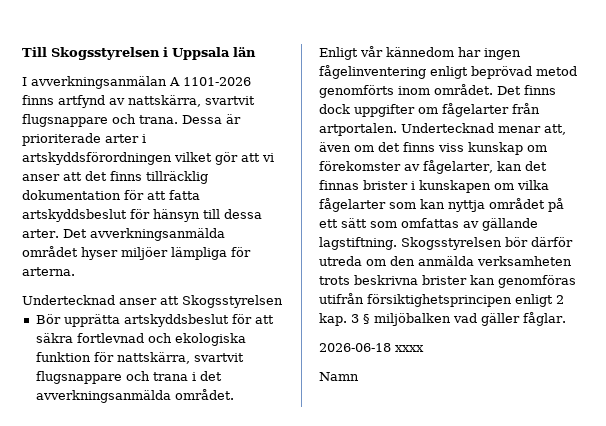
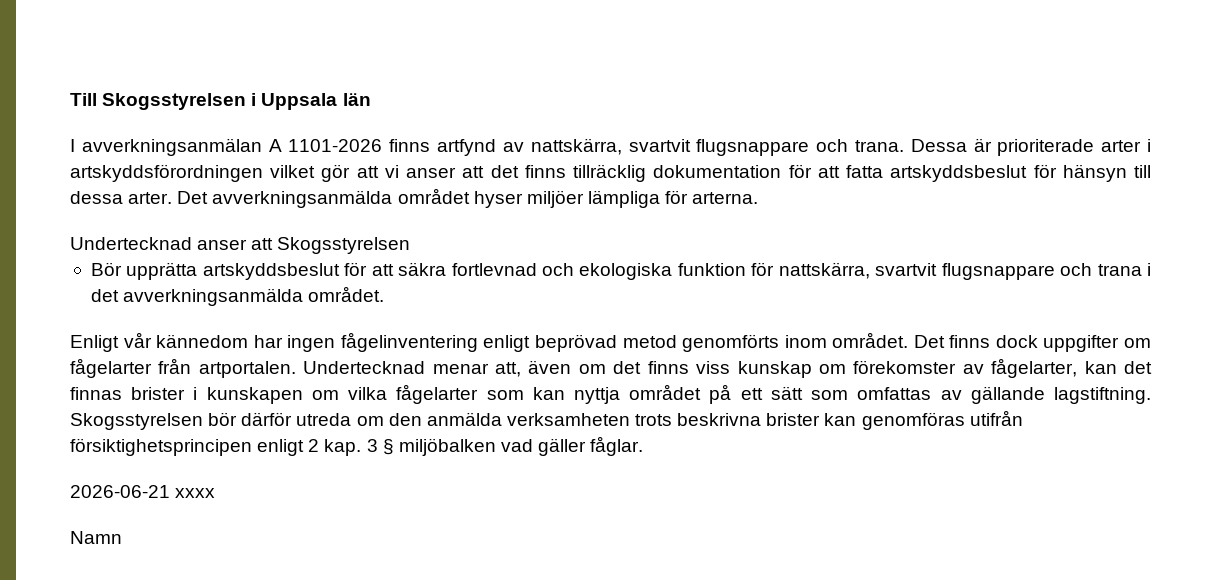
[319,343,391,352] 2026-06-18 -> [70,485,170,498] 2026-06-21

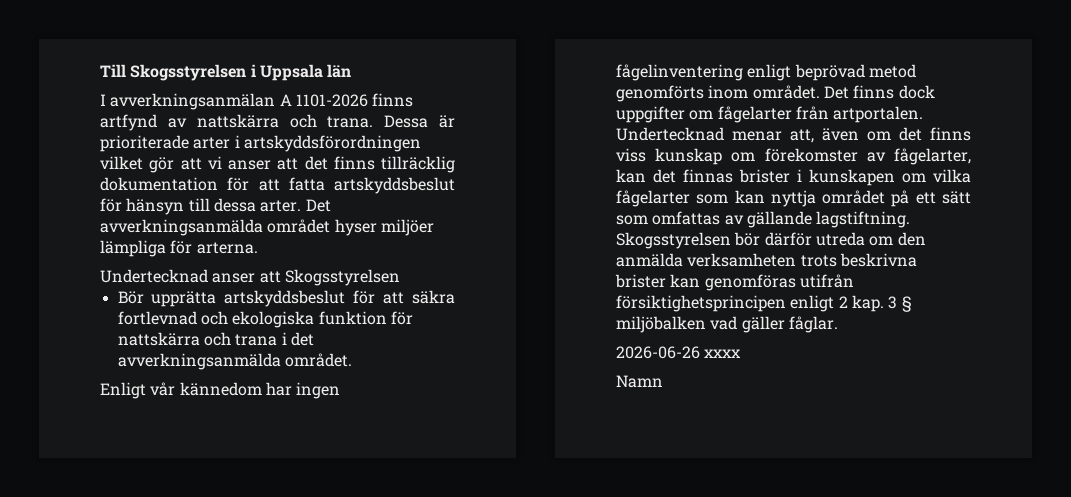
[530,138,810,156] nattskärra, svartvit flugsnappare -> [196,114,279,128] nattskärra
[778,262,1055,280] nattskärra, svartvit flugsnappare -> [117,332,200,346] nattskärra
[70,485,170,498] 2026-06-21 -> [616,346,700,359] 2026-06-26

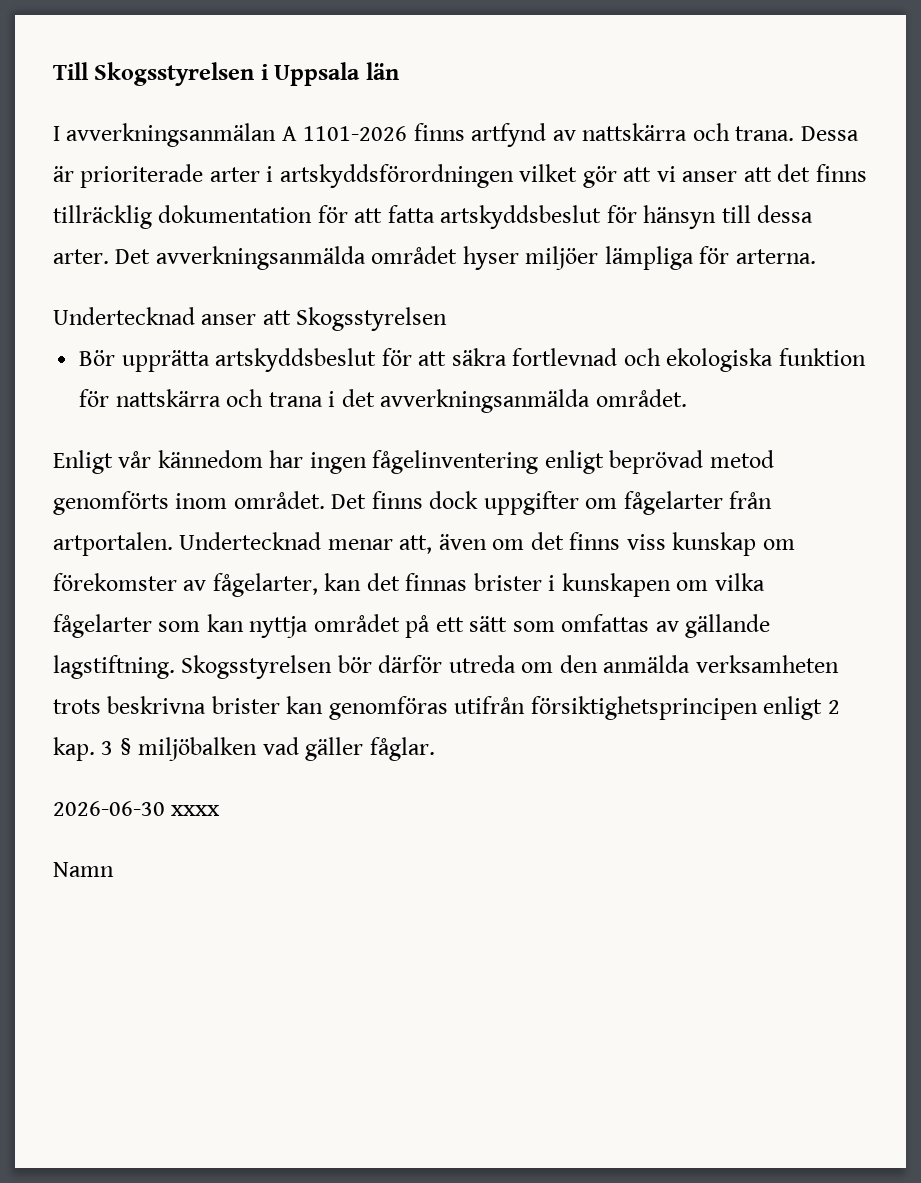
[616,346,700,359] 2026-06-26 -> [53,801,165,816] 2026-06-30

